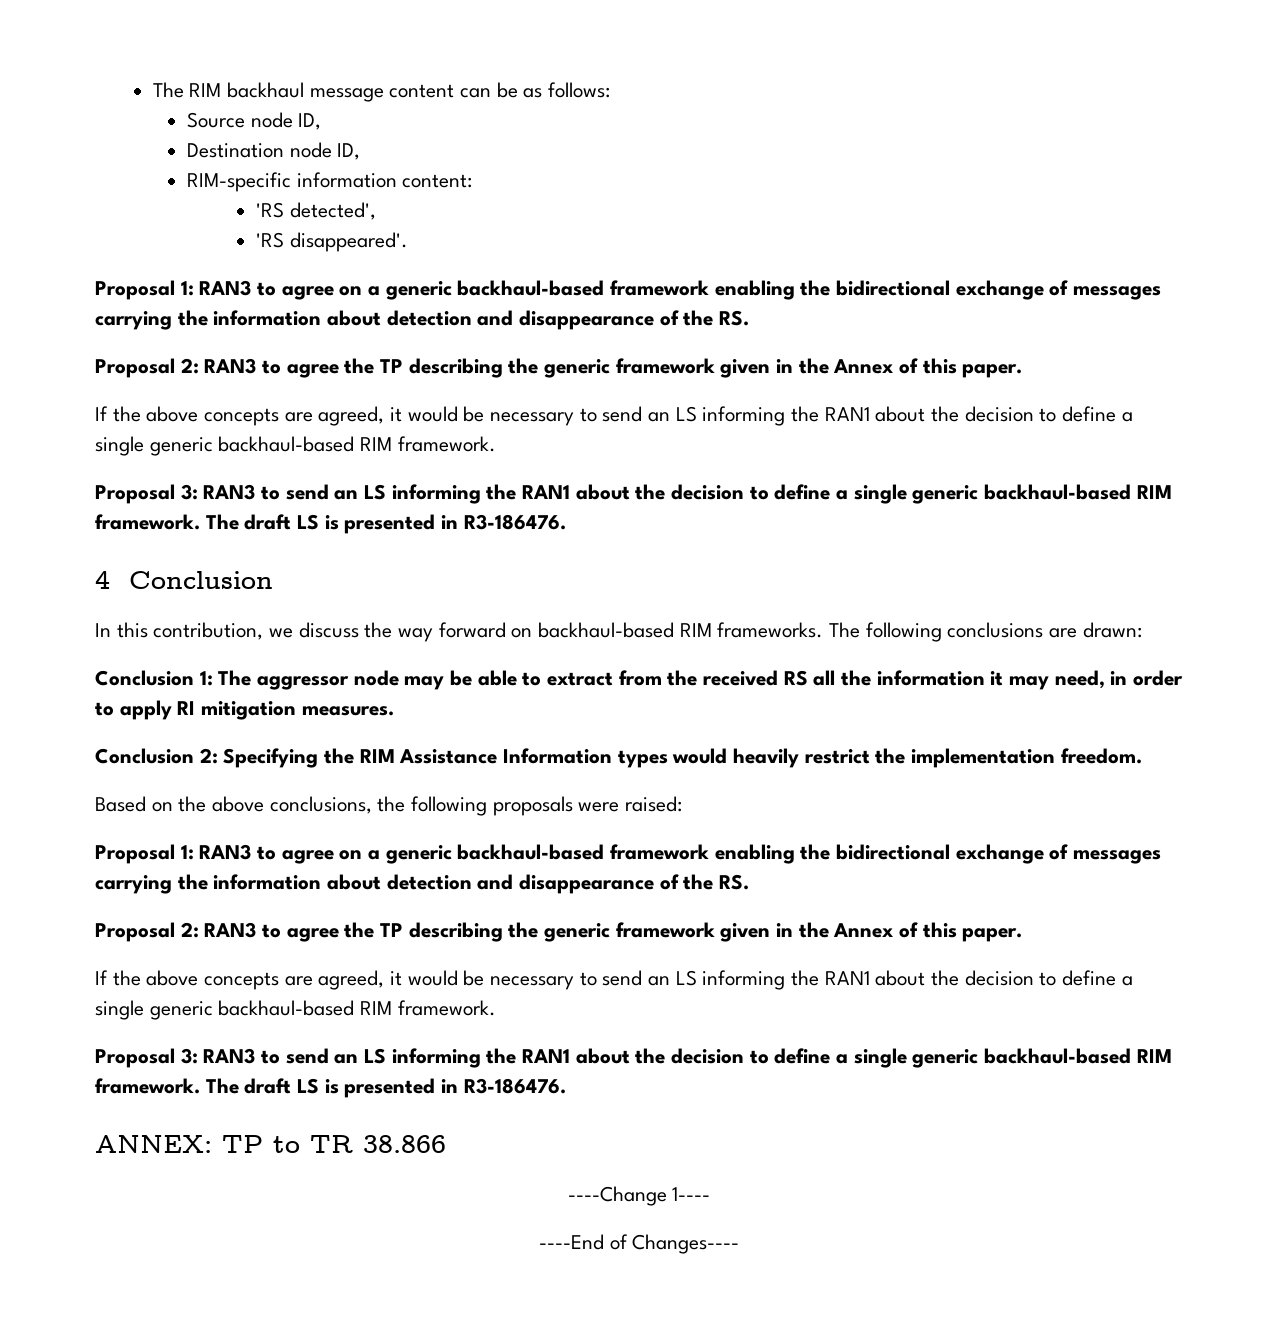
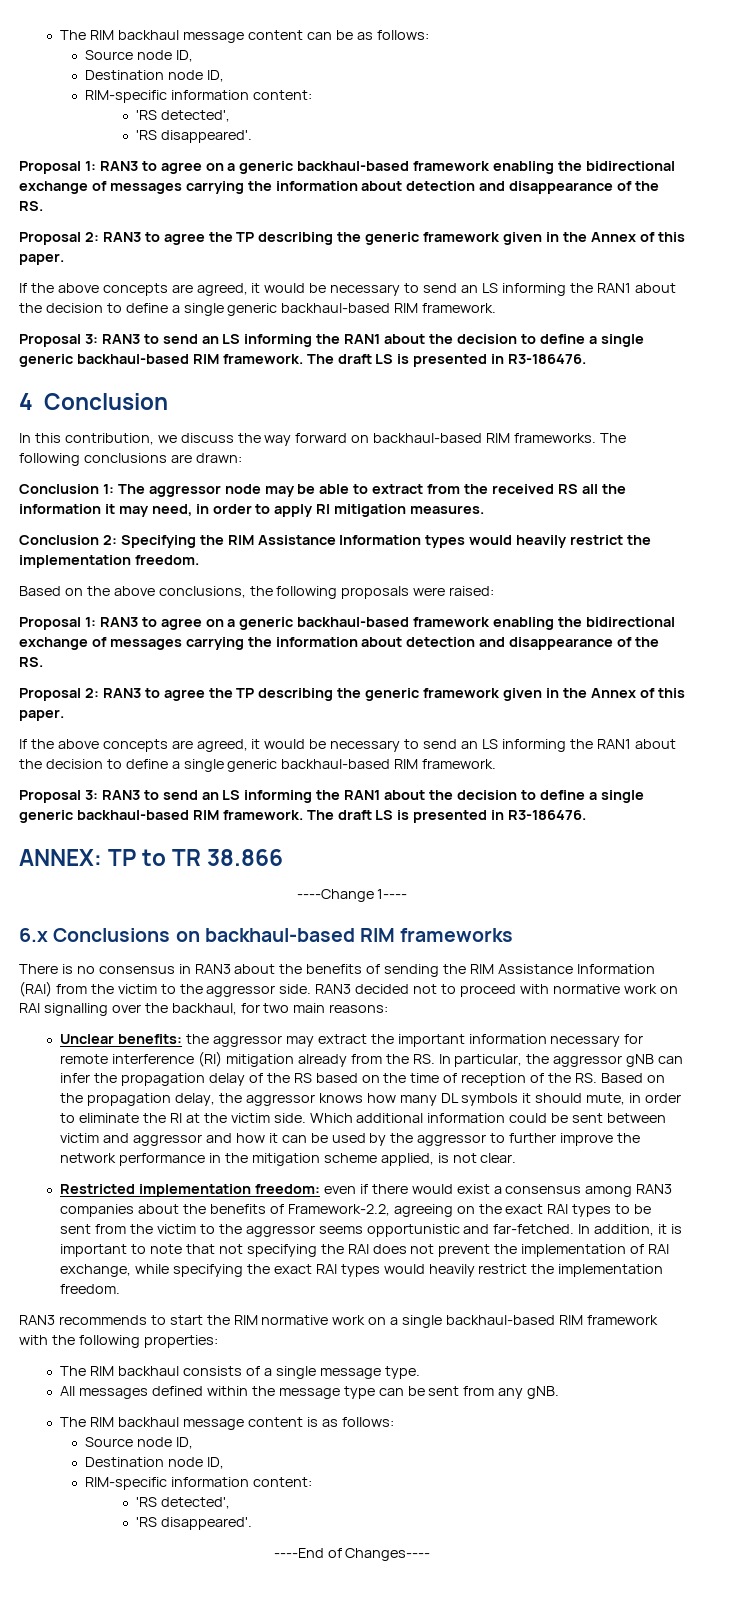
(711, 1194) none -> [19,928,514,942] [19,964,655,977] [19,981,678,997] [19,1003,389,1016] [60,1034,644,1047] [60,1051,684,1067] [60,1073,665,1086] [60,1093,681,1106] [60,1113,666,1123] [60,1133,640,1146] [60,1153,517,1166] [60,1184,673,1197] [60,1204,652,1217] [60,1224,682,1237] [60,1244,669,1257] [60,1264,664,1277] [60,1284,121,1294] [19,1315,658,1328] [19,1335,218,1348] [60,1366,420,1379] [60,1386,560,1399] [60,1417,394,1430] [85,1437,194,1449] [85,1457,225,1469] [85,1477,313,1490] [135,1497,230,1509] [135,1517,252,1530] // 6.x Conclusions on backhaul-based RIM frameworks // There is no consensus in RAN3 about the benefits of sending the RIM Assistance Information (RAI) from the victim to the aggressor side. RAN3 decided not to proceed with normative work on RAI signalling over the backhaul, for two main reasons: // Unclear benefits: the aggressor may extract the important information necessary for remote interference (RI) mitigation already from the RS. In particular, the aggressor gNB can infer the propagation delay of the RS based on the time of reception of the RS. Based on the propagation delay, the aggressor knows how many DL symbols it should mute, in order to eliminate the RI at the victim side. Which additional information could be sent between victim and aggressor and how it can be used by the aggressor to further improve the network performance in the mitigation scheme applied, is not clear. // Restricted implementation freedom: even if there would exist a consensus among RAN3 companies about the benefits of Framework-2.2, agreeing on the exact RAI types to be sent from the victim to the aggressor seems opportunistic and far-fetched. In addition, it is important to note that not specifying the RAI does not prevent the implementation of RAI exchange, while specifying the exact RAI types would heavily restrict the implementation freedom. // RAN3 recommends to start the RIM normative work on a single backhaul-based RIM framework with the following properties: // The RIM backhaul consists of a single message type. // All messages defined within the message type can be sent from any gNB. // The RIM backhaul message content is as follows: // Source node ID, // Destination node ID, // RIM-specific information content: // 'RS detected', // 'RS disappeared'.

